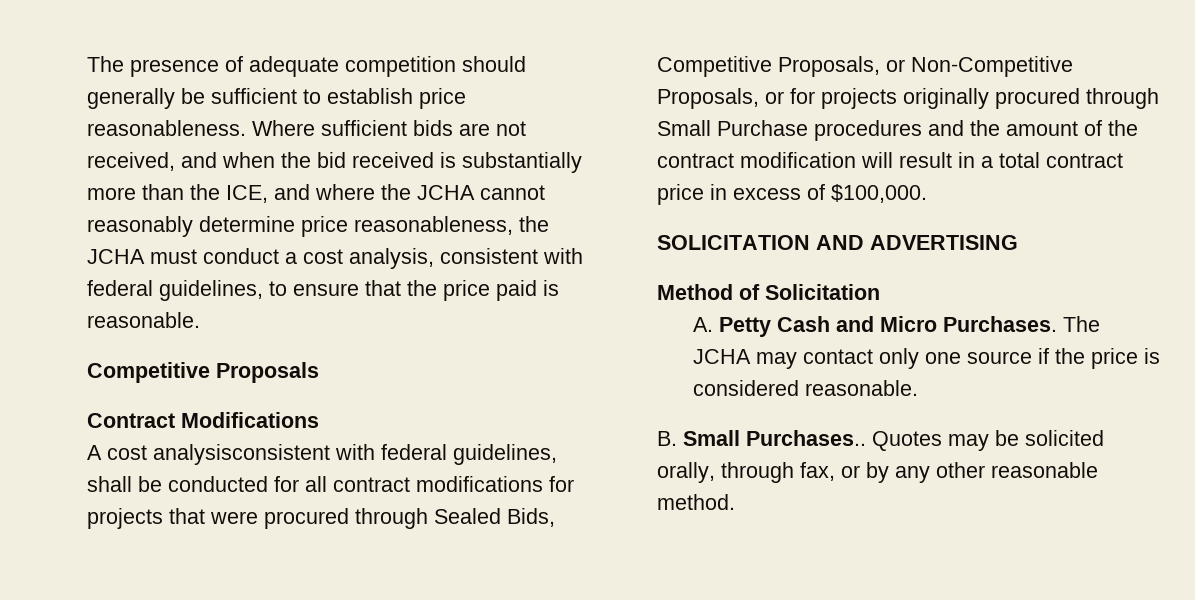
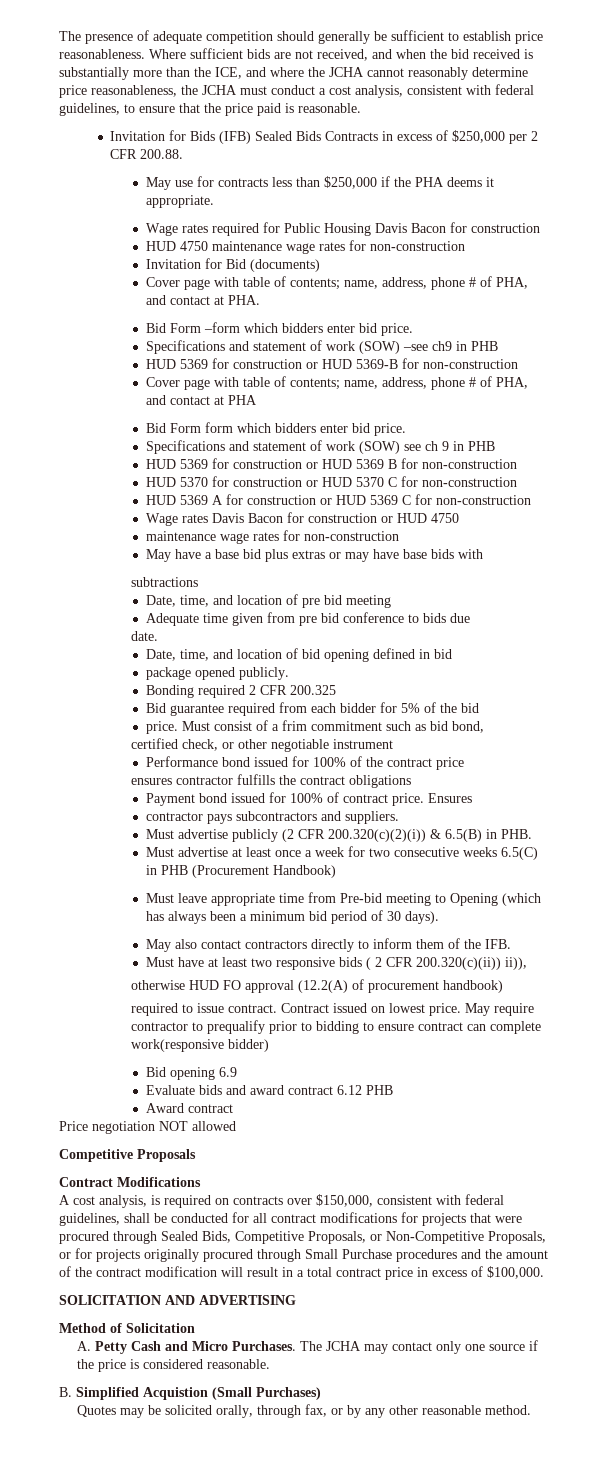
(200, 320) none -> [110,130,539,144] [110,149,184,159] [146,176,495,190] [146,195,215,208] [146,222,541,236] [146,240,466,254] [146,258,321,272] [146,276,529,290] [146,295,261,305] [146,322,414,336] [146,340,499,354] [146,358,519,369] [146,376,529,390] [146,395,258,405] [146,422,407,436] [146,440,496,454] [146,458,518,469] [146,476,518,487] [146,494,532,505] [146,512,460,526] [146,530,400,544] [146,549,484,562] [130,577,198,587] [146,594,392,608] [146,612,471,626] [130,631,158,641] [146,648,453,662] [146,667,290,680] [146,685,337,698] [146,702,480,716] [146,720,485,734] [130,738,393,752] [146,756,465,770] [130,774,411,788] [146,792,473,806] [146,811,400,824] [146,829,533,842] [146,846,539,860] [146,865,337,878] [146,892,542,906] [146,910,440,924] [146,938,512,952] [146,957,528,970] [130,979,503,993] [130,1003,534,1016] [130,1020,541,1034] [130,1039,269,1052] [146,1067,238,1080] [146,1085,394,1095] [146,1103,234,1113] [59,1121,236,1134] // Invitation for Bids (IFB) Sealed Bids Contracts in excess of $250,000 per 2 CFR 200.88. // May use for contracts less than $250,000 if the PHA deems it appropriate. // Wage rates required for Public Housing Davis Bacon for construction // HUD 4750 maintenance wage rates for non-construction // Invitation for Bid (documents) // Cover page with table of contents; name, address, phone # of PHA, and contact at PHA. // Bid Form –form which bidders enter bid price. // Specifications and statement of work (SOW) –see ch9 in PHB // HUD 5369 for construction or HUD 5369-B for non-construction // Cover page with table of contents; name, address, phone # of PHA, and contact at PHA // Bid Form form which bidders enter bid price. // Specifications and statement of work (SOW) see ch 9 in PHB // HUD 5369 for construction or HUD 5369 B for non-construction // HUD 5370 for construction or HUD 5370 C for non-construction // HUD 5369 A for construction or HUD 5369 C for non-construction // Wage rates Davis Bacon for construction or HUD 4750 // maintenance wage rates for non-construction // May have a base bid plus extras or may have base bids with // subtractions // Date, time, and location of pre bid meeting // Adequate time given from pre bid conference to bids due // date. // Date, time, and location of bid opening defined in bid // package opened publicly. // Bonding required 2 CFR 200.325 // Bid guarantee required from each bidder for 5% of the bid // price. Must consist of a frim commitment such as bid bond, // certified check, or other negotiable instrument // Performance bond issued for 100% of the contract price // ensures contractor fulfills the contract obligations // Payment bond issued for 100% of contract price. Ensures // contractor pays subcontractors and suppliers. // Must advertise publicly (2 CFR 200.320(c)(2)(i)) & 6.5(B) in PHB. // Must advertise at least once a week for two consecutive weeks 6.5(C) in PHB (Procurement Handbook) // Must leave appropriate time from Pre-bid meeting to Opening (which has always been a minimum bid period of 30 days). // May also contact contractors directly to inform them of the IFB. // Must have at least two responsive bids ( 2 CFR 200.320(c)(ii)) ii)), // otherwise HUD FO approval (12.2(A) of procurement handbook) // required to issue contract. Contract issued on lowest price. May require contractor to prequalify prior to bidding to ensure contract can complete work(responsive bidder) // Bid opening 6.9 // Evaluate bids and award contract 6.12 PHB // Award contract // Price negotiation NOT allowed
[153,444,330,465] analysisconsistent -> [99,1194,432,1208] analysis, is required on contracts over $150,000, consistent
[683,430,866,446] Small Purchases.. -> [76,1387,321,1400] Simplified Acquistion (Small Purchases) //

